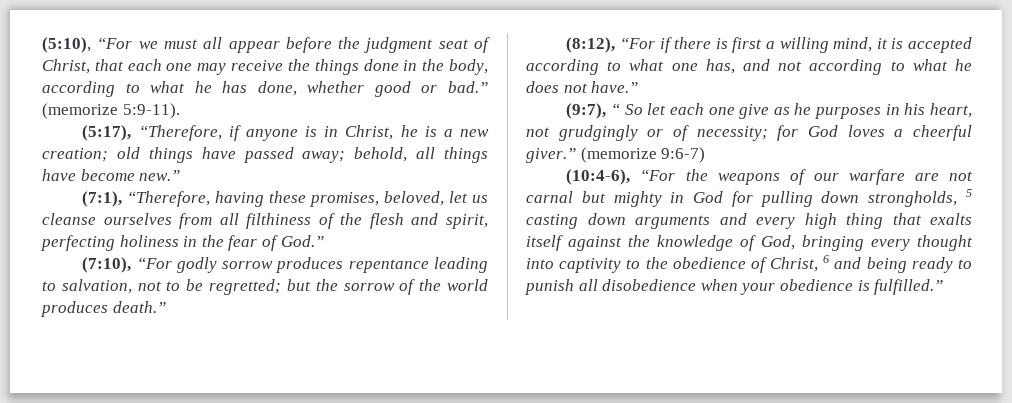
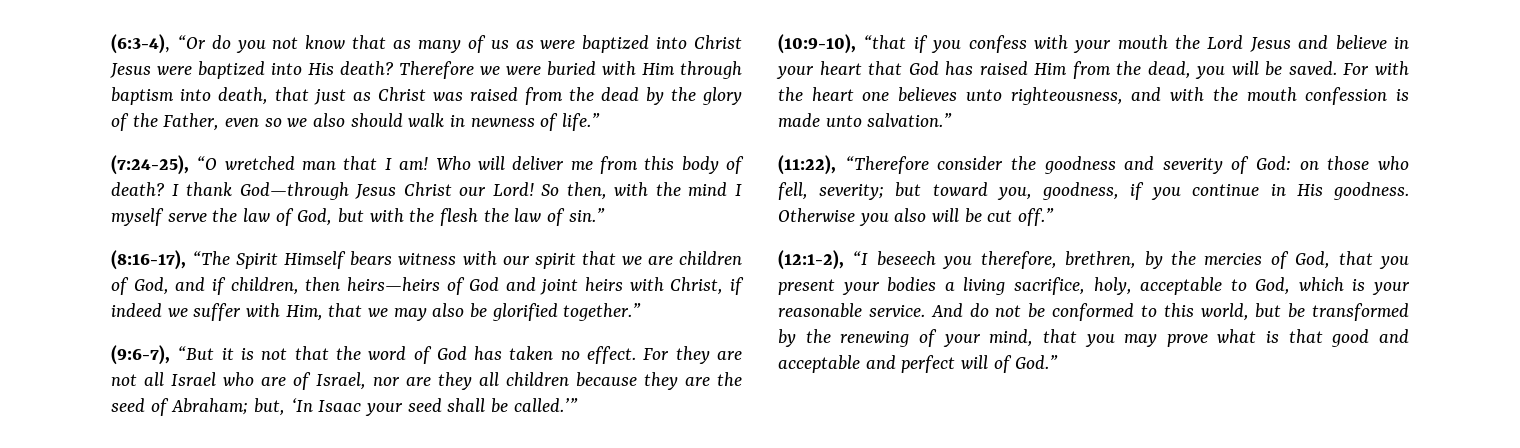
[42,37,490,53] [42,59,488,75] [42,81,488,97] [42,103,180,119] [82,125,489,141] [42,147,488,163] [42,169,181,181] [82,191,488,207] [42,213,488,229] [41,235,324,251] [82,257,488,273] [42,279,488,295] [41,301,166,317] [566,37,973,53] [526,59,972,75] [526,81,639,93] [566,103,972,119] [526,125,972,141] [526,147,706,163] [566,169,973,185] [526,189,972,207] [526,213,972,229] [526,235,973,251] [526,255,972,273] [525,279,944,295] (5:10), “For we must all appear before the judgment seat of Christ, that each one may receive the things done in the body, according to what he has done, whether good or bad.” (memorize 5:9-11). // (5:17), “Therefore, if anyone is in Christ, he is a new creation; old things have passed away; behold, all things have become new.” // (7:1), “Therefore, having these promises, beloved, let us cleanse ourselves from all filthiness of the flesh and spirit, perfecting holiness in the fear of God.” // (7:10), “For godly sorrow produces repentance leading to salvation, not to be regretted; but the sorrow of the world produces death.” // (8:12), “For if there is first a willing mind, it is accepted according to what one has, and not according to what he does not have.” // (9:7), “ So let each one give as he purposes in his heart, not grudgingly or of necessity; for God loves a cheerful giver.” (memorize 9:6-7) // (10:4-6), “For the weapons of our warfare are not carnal but mighty in God for pulling down strongholds, 5 casting down arguments and every high thing that exalts itself against the knowledge of God, bringing every thought into captivity to the obedience of Christ, 6 and being ready to punish all disobedience when your obedience is fulfilled.” -> [111,34,742,54] [110,61,742,79] [111,87,742,105] [111,113,601,131] [111,155,744,175] [111,182,743,200] [111,208,605,226] [111,250,742,270] [111,277,744,295] [111,303,642,321] [111,345,742,365] [111,372,742,390] [111,398,578,416] [778,34,1409,54] [776,61,1409,79] [778,87,1409,105] [778,113,953,127] [778,155,1409,175] [778,182,1409,200] [778,208,1055,226] [778,250,1409,270] [778,277,1410,295] [778,303,1409,321] [778,329,1409,347] [778,355,1059,373] (6:3-4), “Or do you not know that as many of us as were baptized into Christ Jesus were baptized into His death? Therefore we were buried with Him through baptism into death, that just as Christ was raised from the dead by the glory of the Father, even so we also should walk in newness of life.” // (7:24-25), “O wretched man that I am! Who will deliver me from this body of death? I thank God—through Jesus Christ our Lord! So then, with the mind I myself serve the law of God, but with the flesh the law of sin.” // (8:16-17), “The Spirit Himself bears witness with our spirit that we are children of God, and if children, then heirs—heirs of God and joint heirs with Christ, if indeed we suffer with Him, that we may also be glorified together.” // (9:6-7), “But it is not that the word of God has taken no effect. For they are not all Israel who are of Israel, nor are they all children because they are the seed of Abraham; but, ‘In Isaac your seed shall be called.’” // (10:9-10), “that if you confess with your mouth the Lord Jesus and believe in your heart that God has raised Him from the dead, you will be saved. For with the heart one believes unto righteousness, and with the mouth confession is made unto salvation.” // (11:22), “Therefore consider the goodness and severity of God: on those who fell, severity; but toward you, goodness, if you continue in His goodness. Otherwise you also will be cut off.” // (12:1-2), “I beseech you therefore, brethren, by the mercies of God, that you present your bodies a living sacrifice, holy, acceptable to God, which is your reasonable service. And do not be conformed to this world, but be transformed by the renewing of your mind, that you may prove what is that good and acceptable and perfect will of God.”

